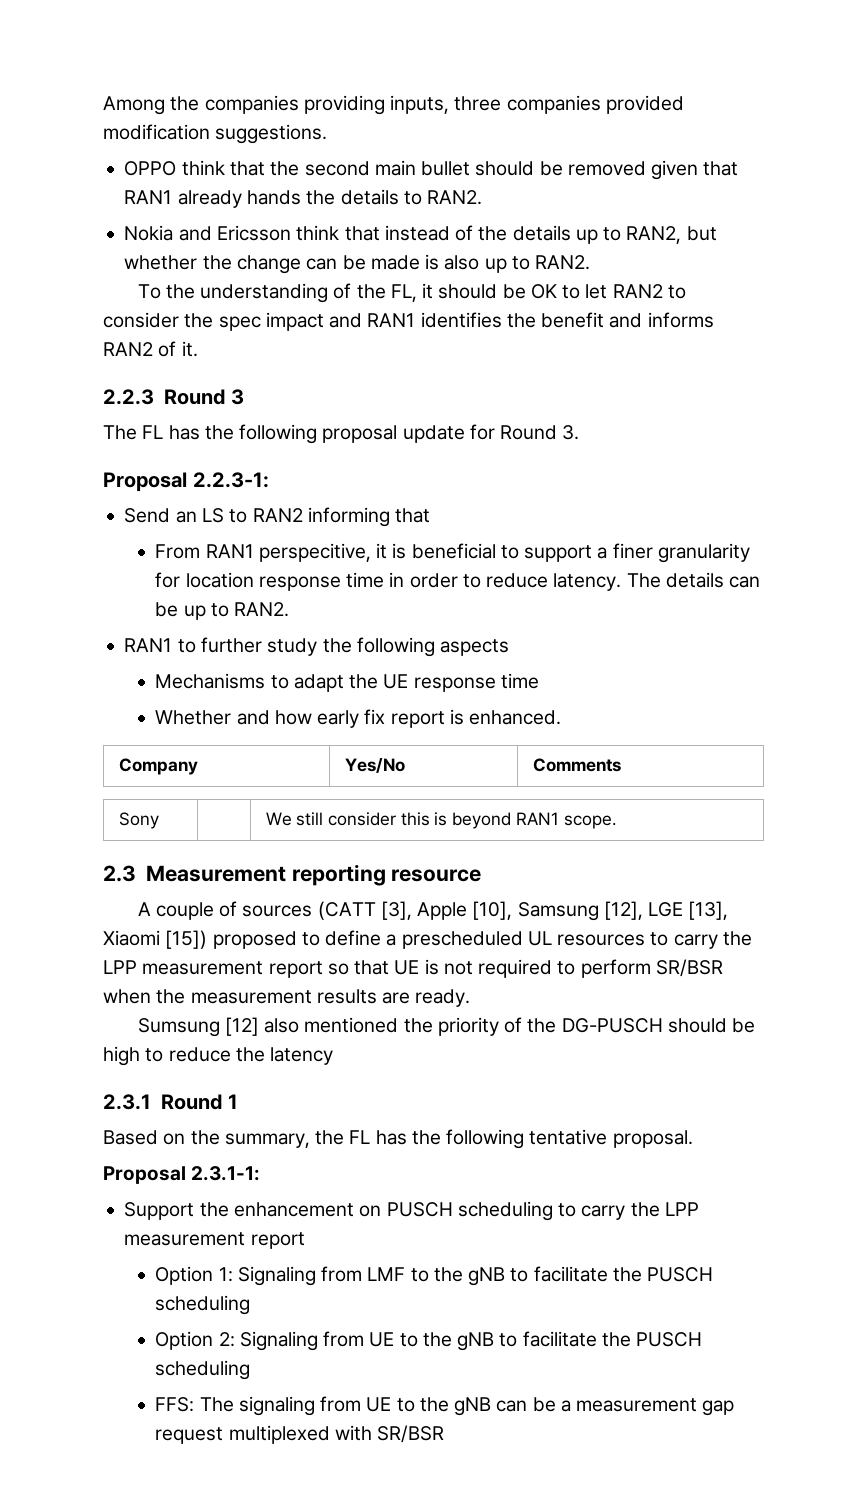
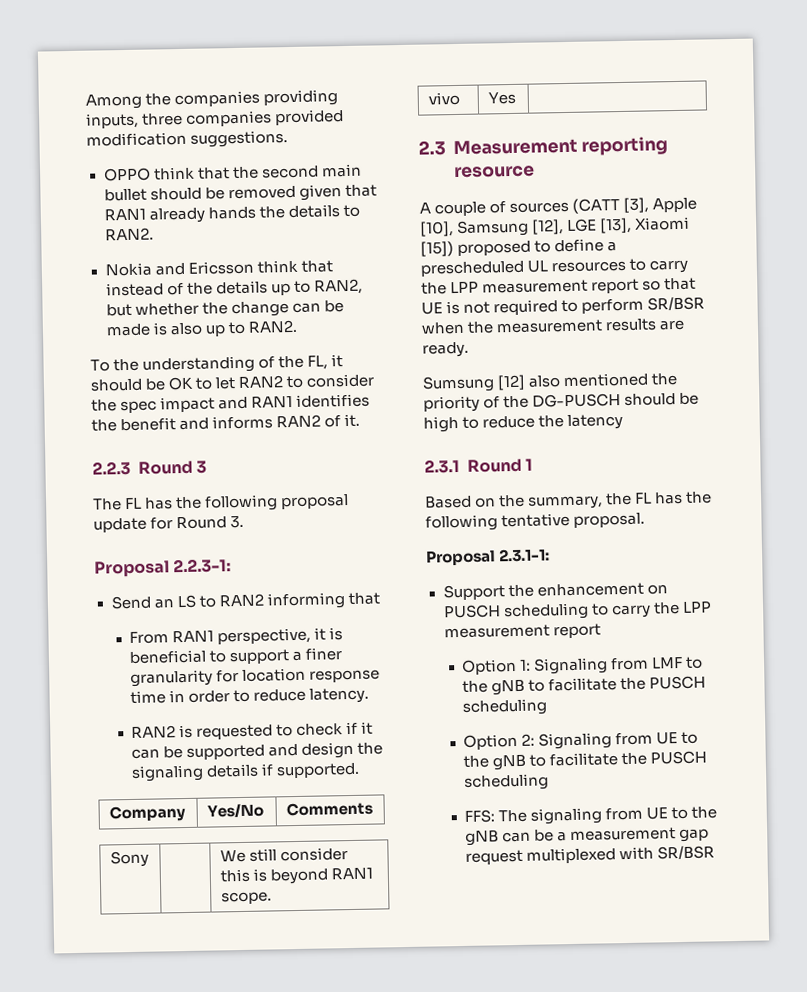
[258,543,371,562] perspecitive, -> [217,627,312,645] perspective,
[626,572,761,588] [155,602,290,620] [124,637,510,657] [155,673,539,692] [155,709,562,728] The details can be up to RAN2. // RAN1 to further study the following aspects // Mechanisms to adapt the UE response time // Whether and how early fix report is enhanced. -> [131,721,374,740] [131,741,384,760] [131,762,361,782] // RAN2 is requested to check if it can be supported and design the signaling details if supported.
(616, 822) none -> [427,91,460,106] [487,91,516,105] // vivo | Yes |

